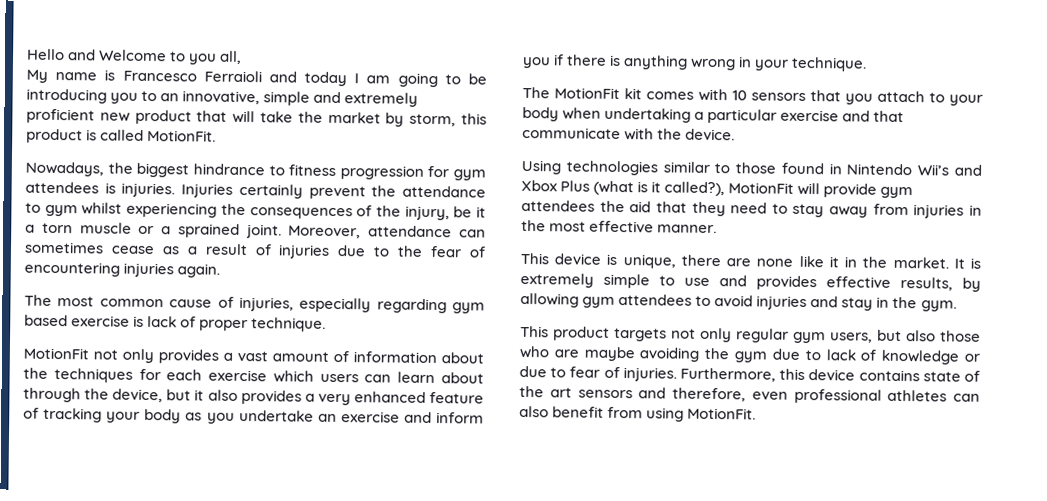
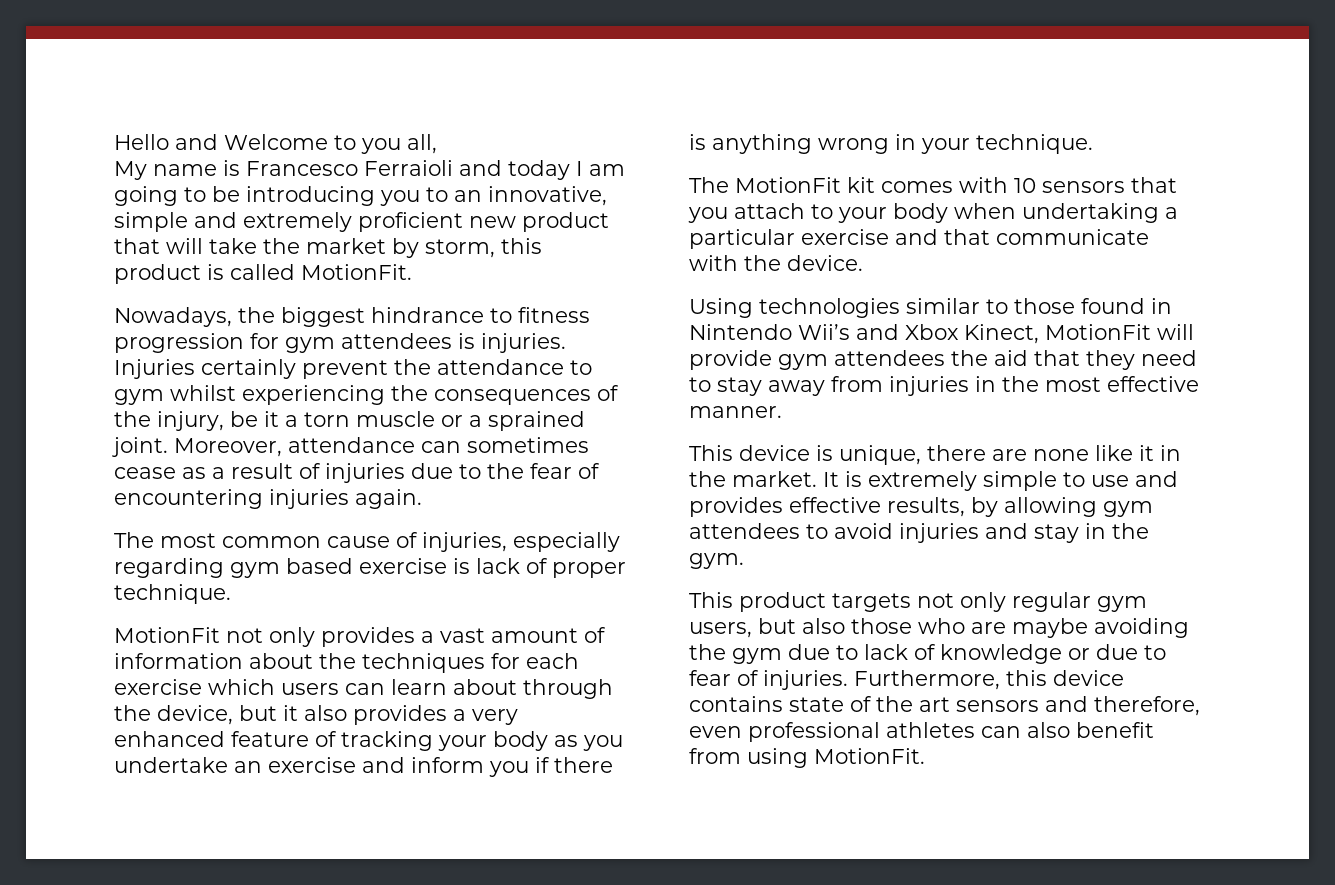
[560,180,726,197] Plus (what is it called?), -> [964,324,1039,344] Kinect,

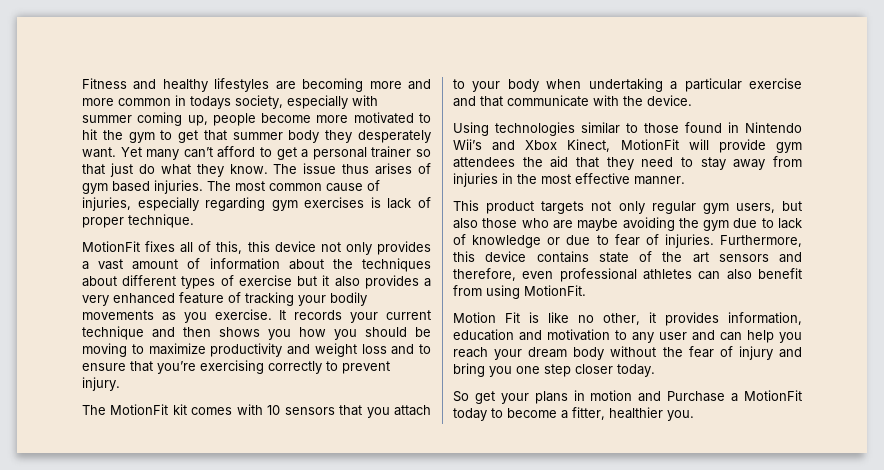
[114,134,437,154] [114,160,625,180] [114,186,607,206] [114,212,609,232] [114,238,542,258] [114,264,412,284] [114,307,590,327] [114,333,566,353] [114,359,592,379] [114,385,619,405] [114,411,585,431] [112,437,589,457] [114,463,600,483] [114,489,422,509] Hello and Welcome to you all, // My name is Francesco Ferraioli and today I am going to be introducing you to an innovative, simple and extremely proficient new product that will take the market by storm, this product is called MotionFit. // Nowadays, the biggest hindrance to fitness progression for gym attendees is injuries. Injuries certainly prevent the attendance to gym whilst experiencing the consequences of the injury, be it a torn muscle or a sprained joint. Moreover, attendance can sometimes cease as a result of injuries due to the fear of encountering injuries again. // -> [82,78,431,92] [82,95,378,109] [82,112,431,126] [82,129,431,143] [82,146,431,160] [82,163,431,177] [82,180,203,194] Fitness and healthy lifestyles are becoming more and more common in todays society, especially with summer coming up, people become more motivated to hit the gym to get that summer body they desperately want. Yet many can’t afford to get a personal trainer so that just do what they know. The issue thus arises of gym based injuries.
[286,558,447,574] based exercise -> [304,197,365,208] exercises
(220, 635) none -> [145,241,316,254] fixes all of this, this device
[491,653,579,669] [114,679,613,699] [114,705,233,725] for each exercise which users can learn about through the device, -> [82,275,292,289] about different types of exercise
[493,731,623,751] [114,757,613,777] [689,134,1093,154] body as you undertake an exercise and inform you if there is anything wrong in your technique. -> [330,292,367,306] [82,309,431,323] [82,326,431,340] [82,343,431,357] [82,360,390,374] [82,377,120,391] bodily movements as you exercise. It records your current technique and then shows you how you should be moving to maximize productivity and weight loss and to ensure that you’re exercising correctly to prevent injury.
[689,445,1181,465] [689,471,1178,491] [689,497,1153,517] [689,523,1149,543] [689,553,744,569] // This device is unique, there are none like it in the market. It is extremely simple to use and provides effective results, by allowing gym attendees to avoid injuries and stay in the gym. -> (685, 180) none
(925, 756) none -> [453,312,802,326] [453,329,802,343] [453,346,802,360] [453,363,655,377] [453,390,802,404] [453,407,694,421] // Motion Fit is like no other, it provides information, education and motivation to any user and can help you reach your dream body without the fear of injury and bring you one step closer today. // So get your plans in motion and Purchase a MotionFit today to become a fitter, healthier you.

